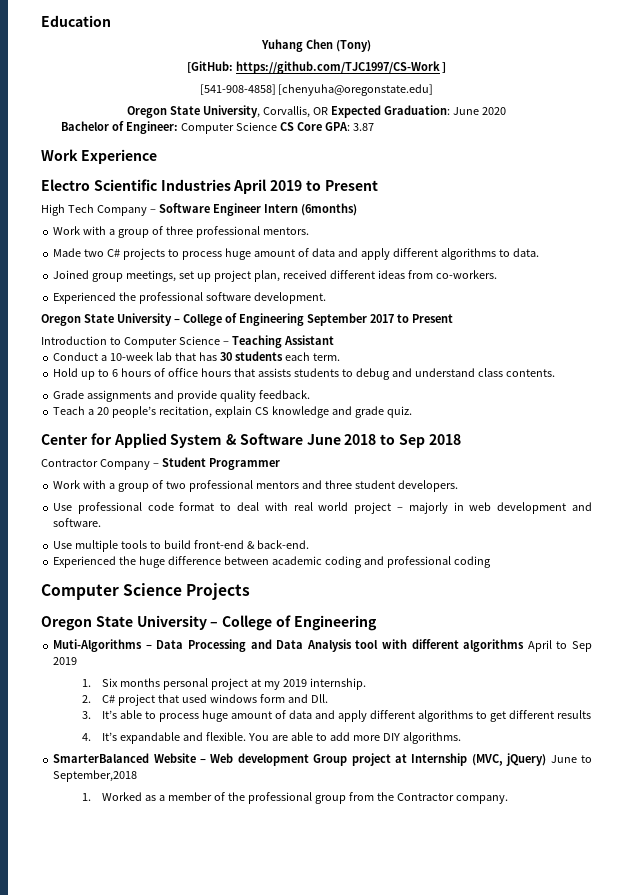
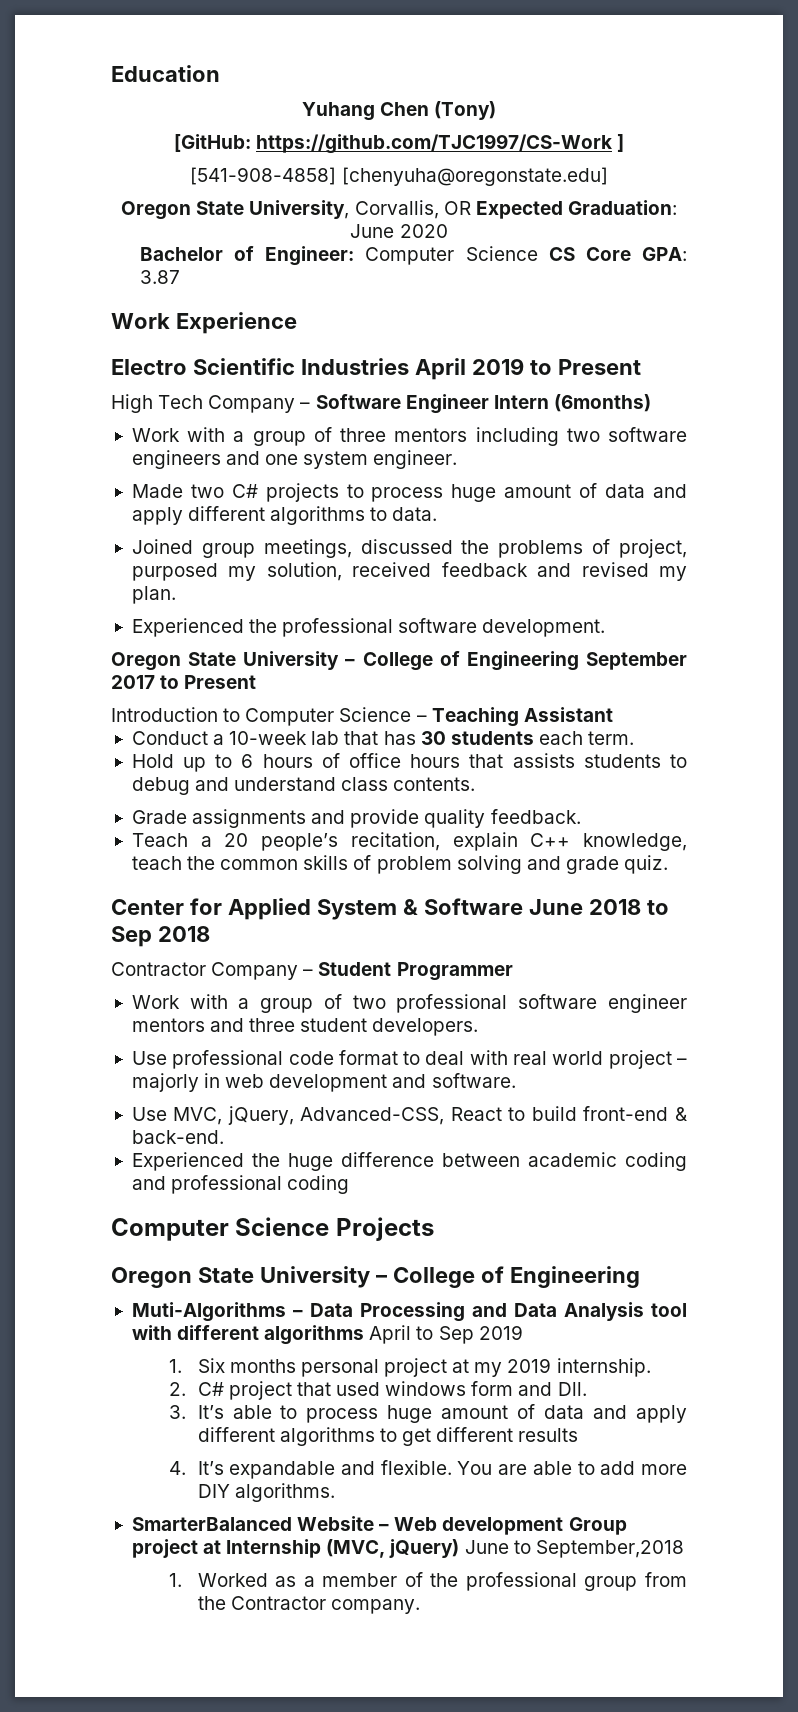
[195,226,309,238] professional mentors. -> [394,427,688,446] [131,450,458,469] mentors including two software engineers and one system engineer.
[179,270,497,282] set up project plan, received different ideas from co-workers. -> [360,539,687,558] [131,562,688,581] [131,586,176,604] discussed the problems of project, purposed my solution, received feedback and revised my plan.
[254,406,329,418] CS knowledge -> [530,833,688,851] [131,855,522,874] C++ knowledge, teach the common skills of problem solving
(253, 486) none -> [518,994,687,1013] software engineer
[75,540,148,552] multiple tools -> [173,1106,502,1125] MVC, jQuery, Advanced-CSS, React

